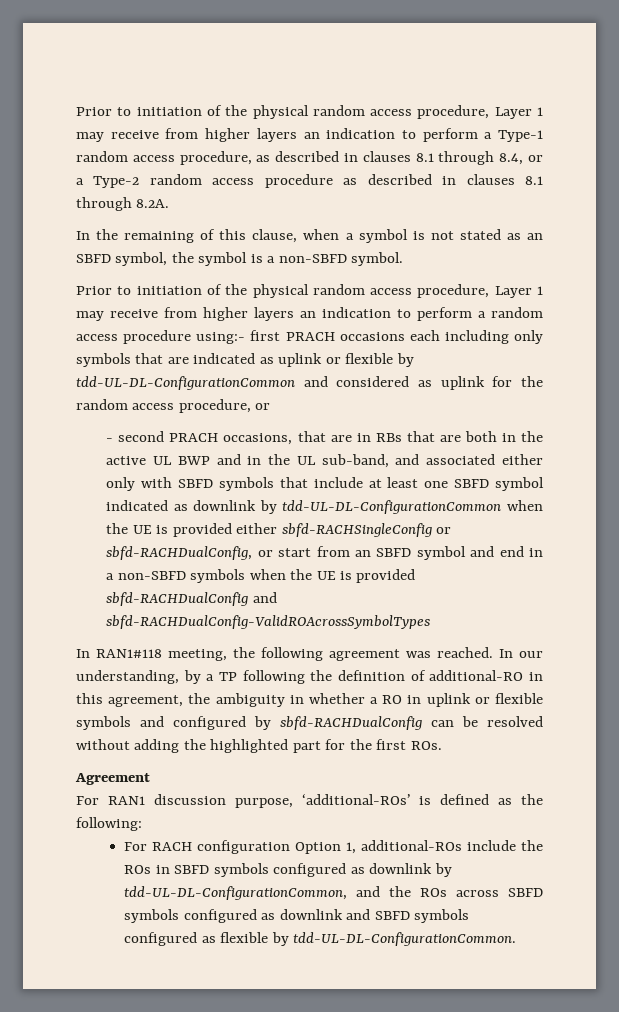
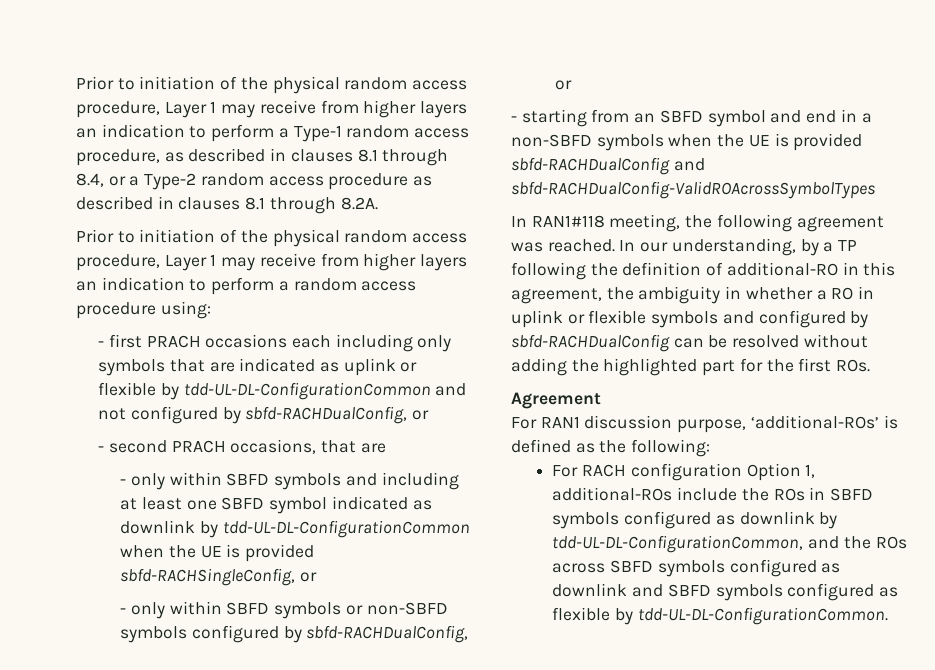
[76,229,544,243] [76,252,404,266] // In the remaining of this clause, when a symbol is not stated as an SBFD symbol, the symbol is a non-SBFD symbol. -> (378, 203) none
[196,332,246,344] using:- -> [160,301,211,319] [98,341,105,347] using: // -
[336,376,543,390] [76,399,251,413] considered as uplink for the random access procedure, -> [98,406,408,424] not configured by sbfd-RACHDualConfig,
[356,431,543,442] [106,454,543,468] [106,477,363,491] in RBs that are both in the active UL BWP and in the UL sub-band, and associated either only with SBFD symbols that include -> [120,472,459,490] // - only within SBFD symbols and including
[236,523,451,537] [106,546,312,560] either sbfd-RACHSingleConfig or sbfd-RACHDualConfig, or start -> [120,568,317,586] [120,601,448,619] [120,625,469,643] [555,80,573,90] [511,109,587,127] sbfd-RACHSingleConfig, or // - only within SBFD symbols or non-SBFD symbols configured by sbfd-RACHDualConfig, or // - starting

